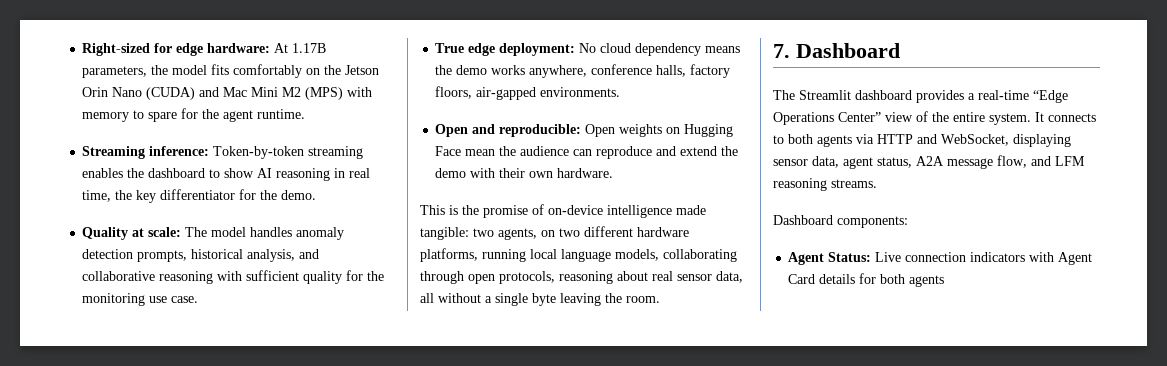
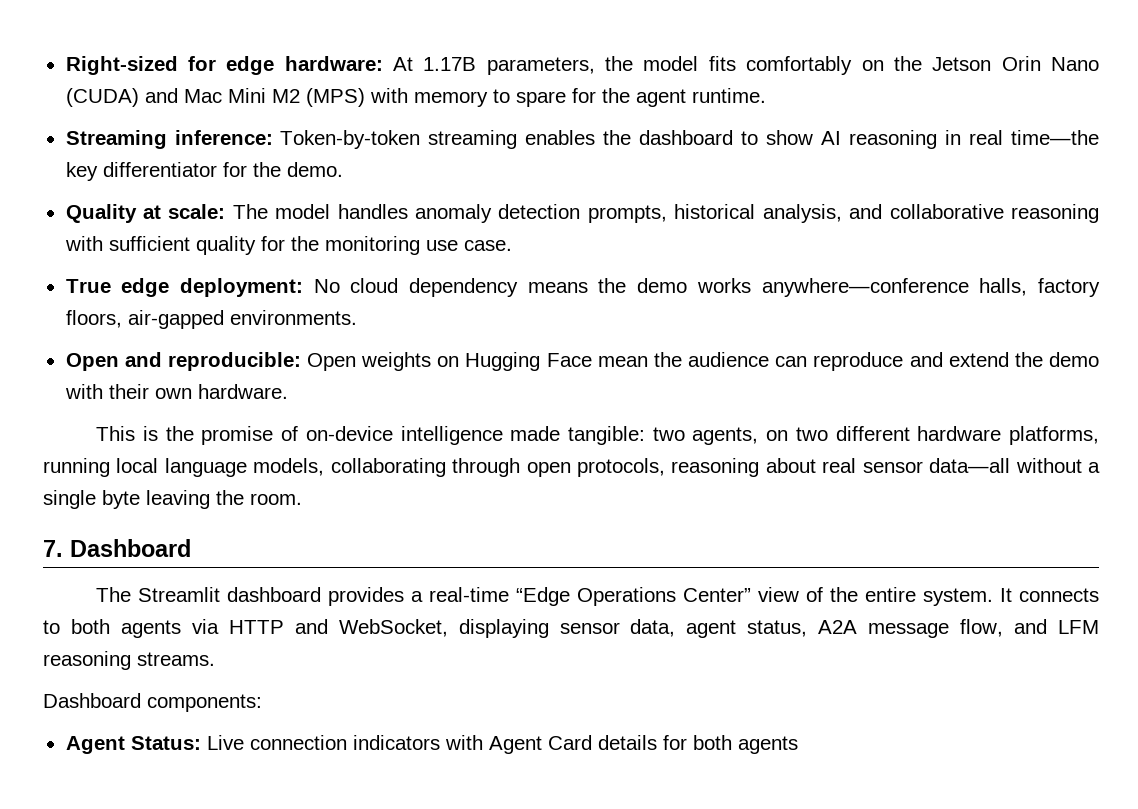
[82,190,133,202] time, the -> [1011,130,1100,145] time—the
[529,64,653,78] anywhere, conference -> [761,278,969,297] anywhere—conference
[716,271,743,283] [420,293,434,303] data, all -> [929,458,1011,473] data—all

